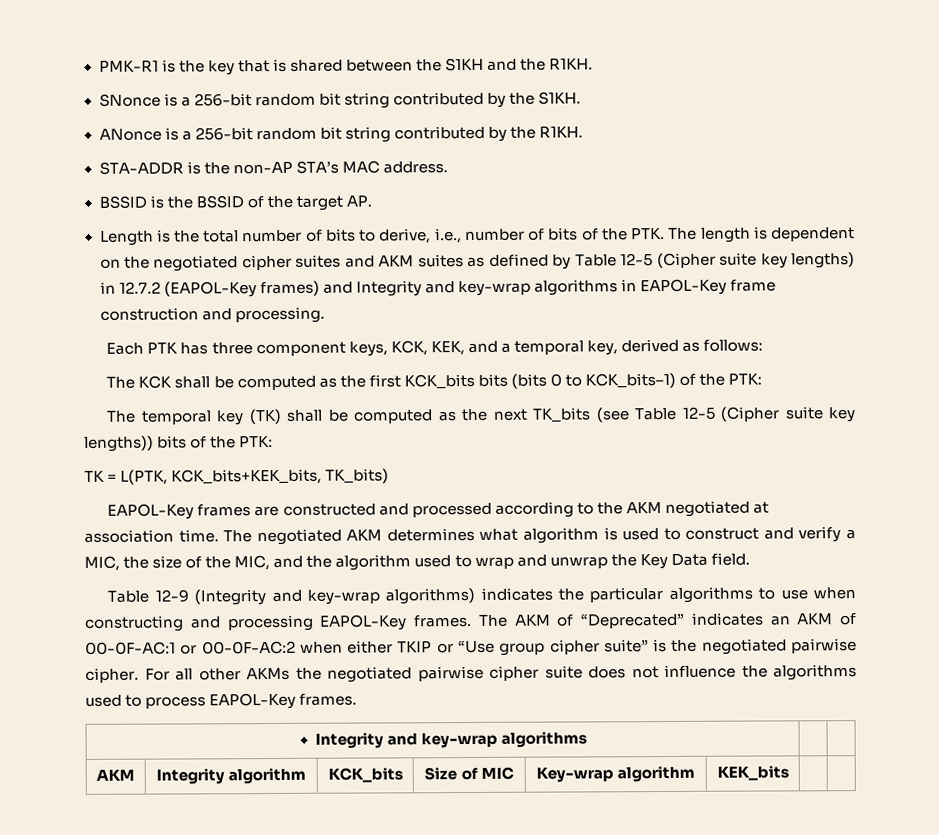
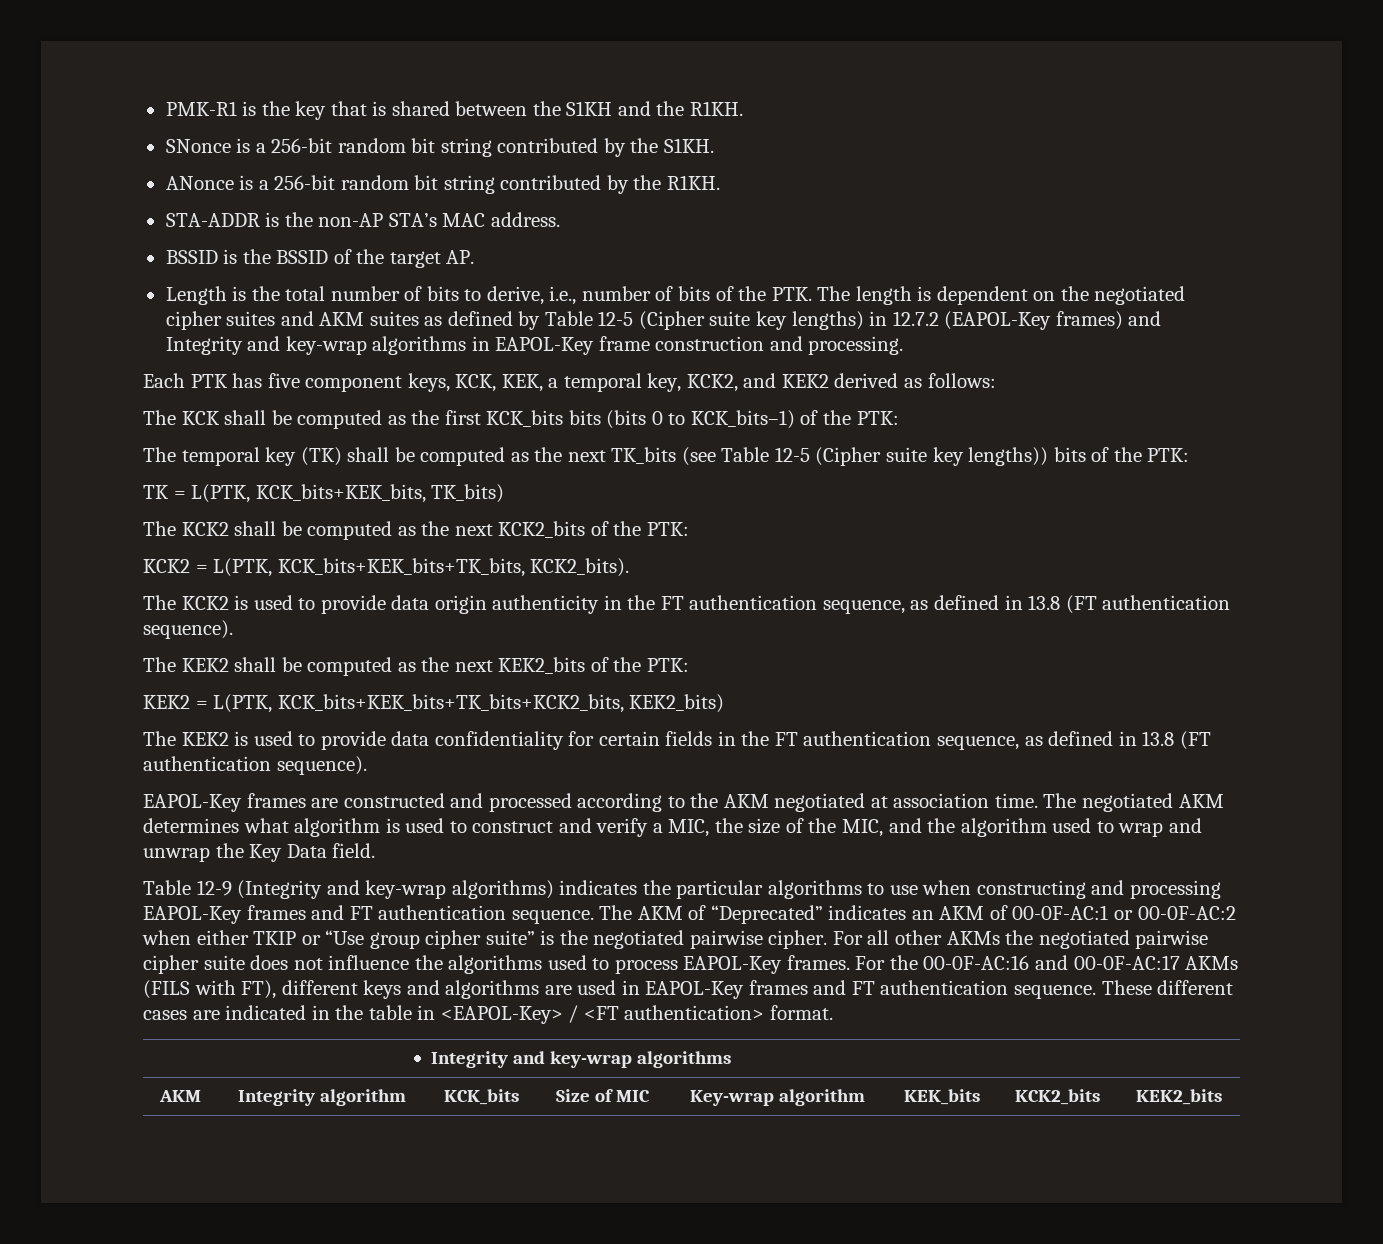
[211,342,253,355] three -> [267,373,300,388] five
[467,340,498,354] and -> (543, 383) none
(618, 348) none -> [686,373,829,392] KCK2, and KEK2
(390, 476) none -> [143,521,689,540] [143,558,630,577] [143,595,1231,614] [143,620,233,639] [143,657,689,676] [143,694,725,713] [143,731,1211,750] [143,756,367,775] // The KCK2 shall be computed as the next KCK2_bits of the PTK: // KCK2 = L(PTK, KCK_bits+KEK_bits+TK_bits, KCK2_bits). // The KCK2 is used to provide data origin authenticity in the FT authentication sequence, as defined in 13.8 (FT authentication sequence). // The KEK2 shall be computed as the next KEK2_bits of the PTK: // KEK2 = L(PTK, KCK_bits+KEK_bits+TK_bits+KCK2_bits, KEK2_bits) // The KEK2 is used to provide data confidentiality for certain fields in the FT authentication sequence, as defined in 13.8 (FT authentication sequence).
[414,614,472,628] frames. -> [246,905,594,924] frames and FT authentication sequence.
(358, 699) none -> [855,955,1239,970] [143,980,1234,999] [143,1005,833,1024] For the 00-0F-AC:16 and 00-0F-AC:17 AKMs (FILS with FT), different keys and algorithms are used in EAPOL-Key frames and FT authentication sequence. These different cases are indicated in the table in <EAPOL-Key> / <FT authentication> format.
(789, 773) | -> [1015,1089,1100,1105] [1135,1089,1222,1105] KCK2_bits | KEK2_bits

